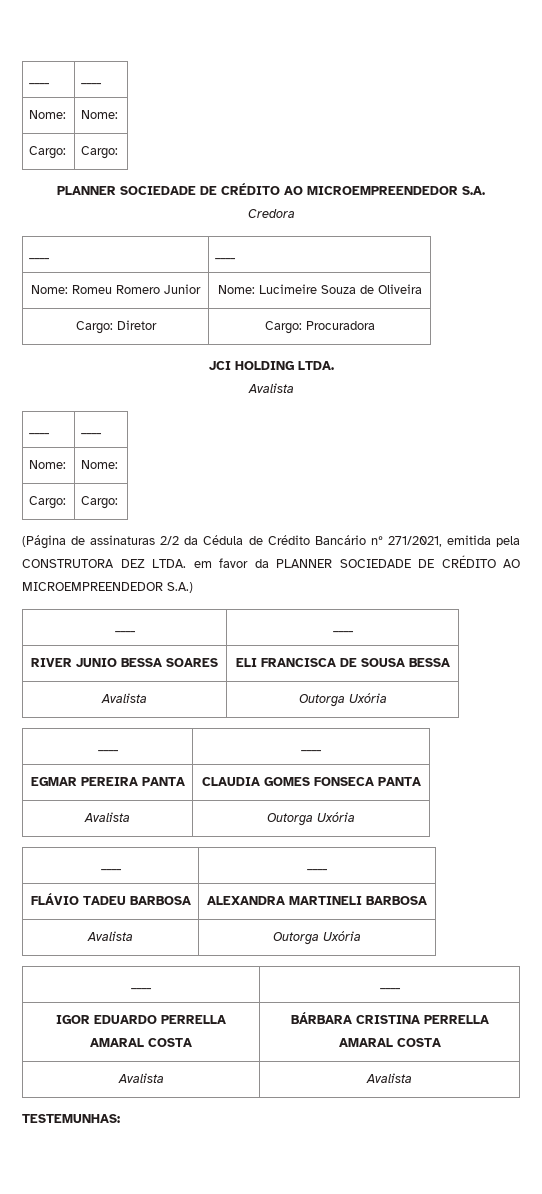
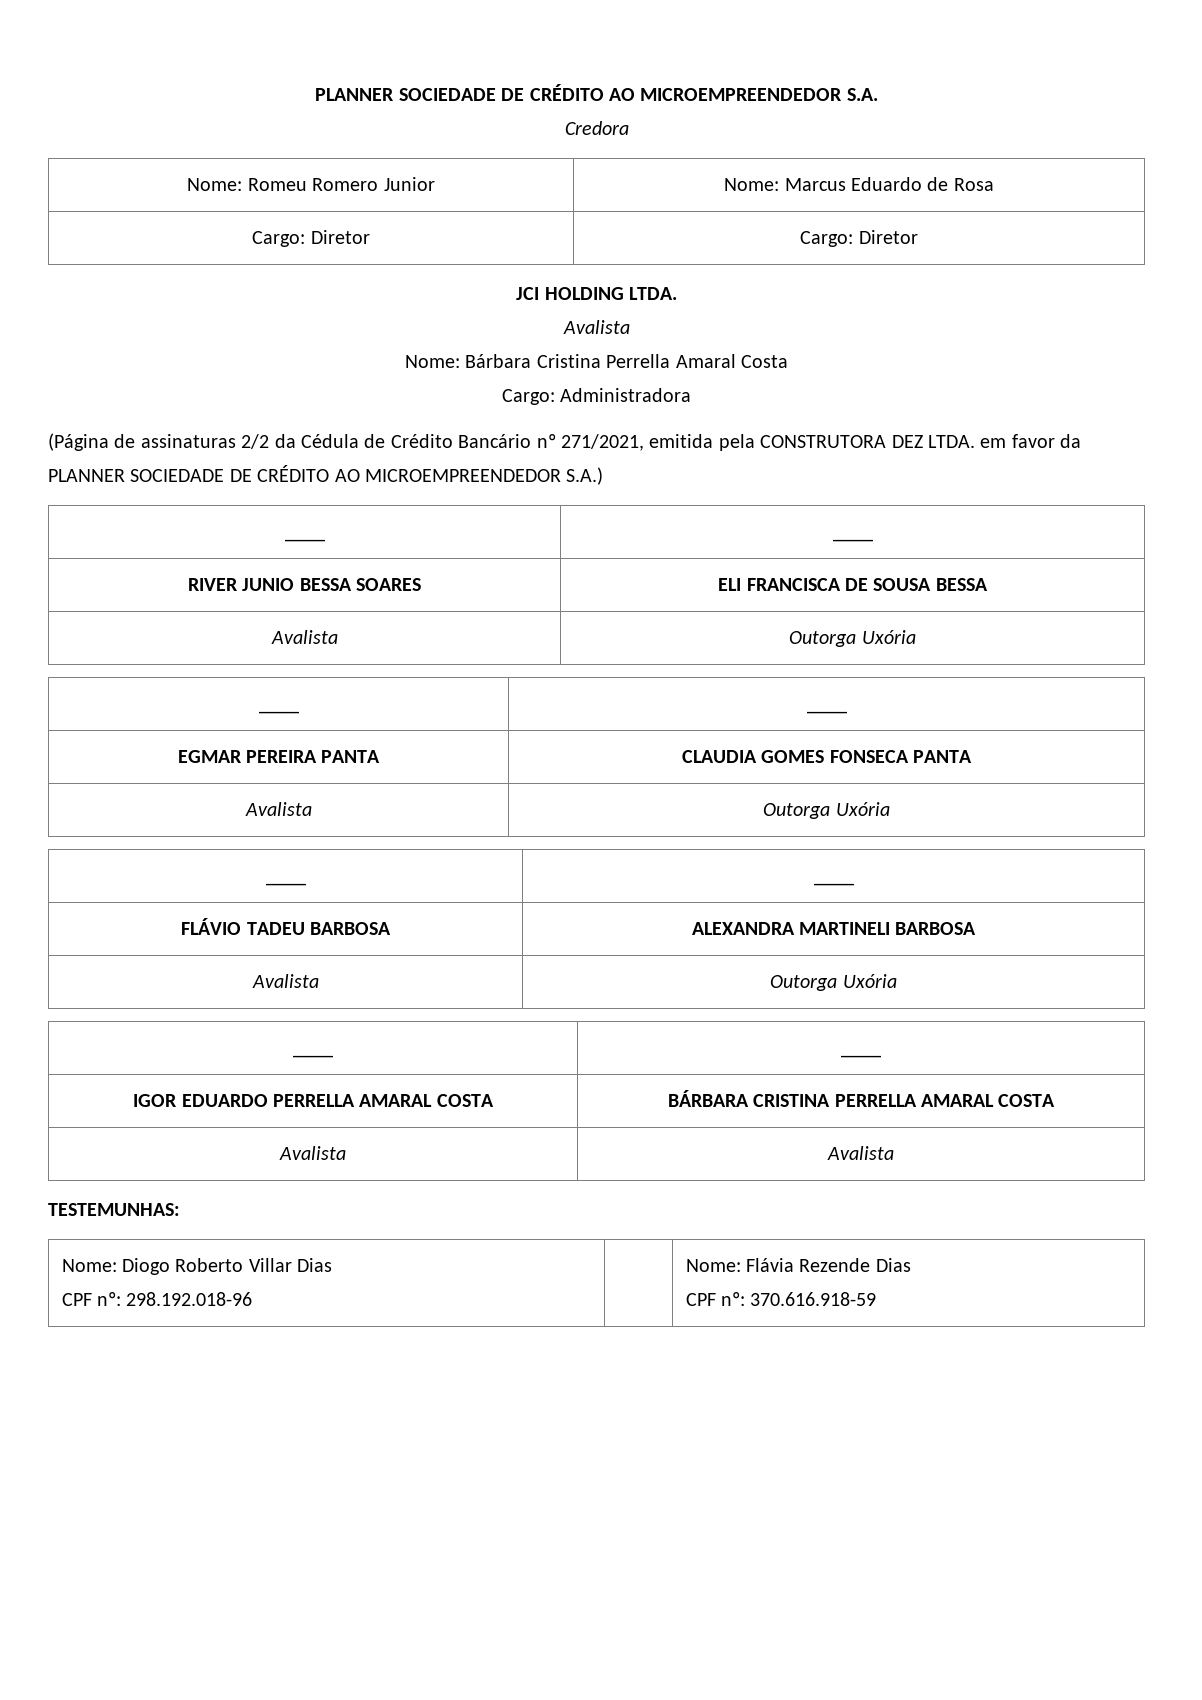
[29,83,51,85] [81,83,103,85] [29,110,67,119] [81,110,119,119] [29,146,67,159] [81,146,119,159] ____ | ____ // Nome: | Nome: // Cargo: | Cargo: // -> (315, 94) none
[29,258,51,260] [215,258,237,260] // ____ | ____ -> (629, 128) none
[258,284,422,294] Lucimeire Souza de Oliveira -> [784,177,994,191] Marcus Eduardo de Rosa
[305,321,375,330] Procuradora -> [858,230,918,244] Diretor
[29,433,51,435] [81,433,103,435] [29,460,67,469] [81,460,119,469] [29,496,67,509] [81,496,119,509] // ____ | ____ // Nome: | Nome: // Cargo: | Cargo: -> [405,354,788,368] [501,388,692,405] // Nome: Bárbara Cristina Perrella Amaral Costa // Cargo: Administradora
(120, 1118) none -> [61,1258,333,1275] [61,1292,253,1306] [685,1258,911,1272] [685,1292,877,1306] // Nome: Diogo Roberto Villar Dias // CPF nº: 298.192.018-96 | | Nome: Flávia Rezende Dias // CPF nº: 370.616.918-59

